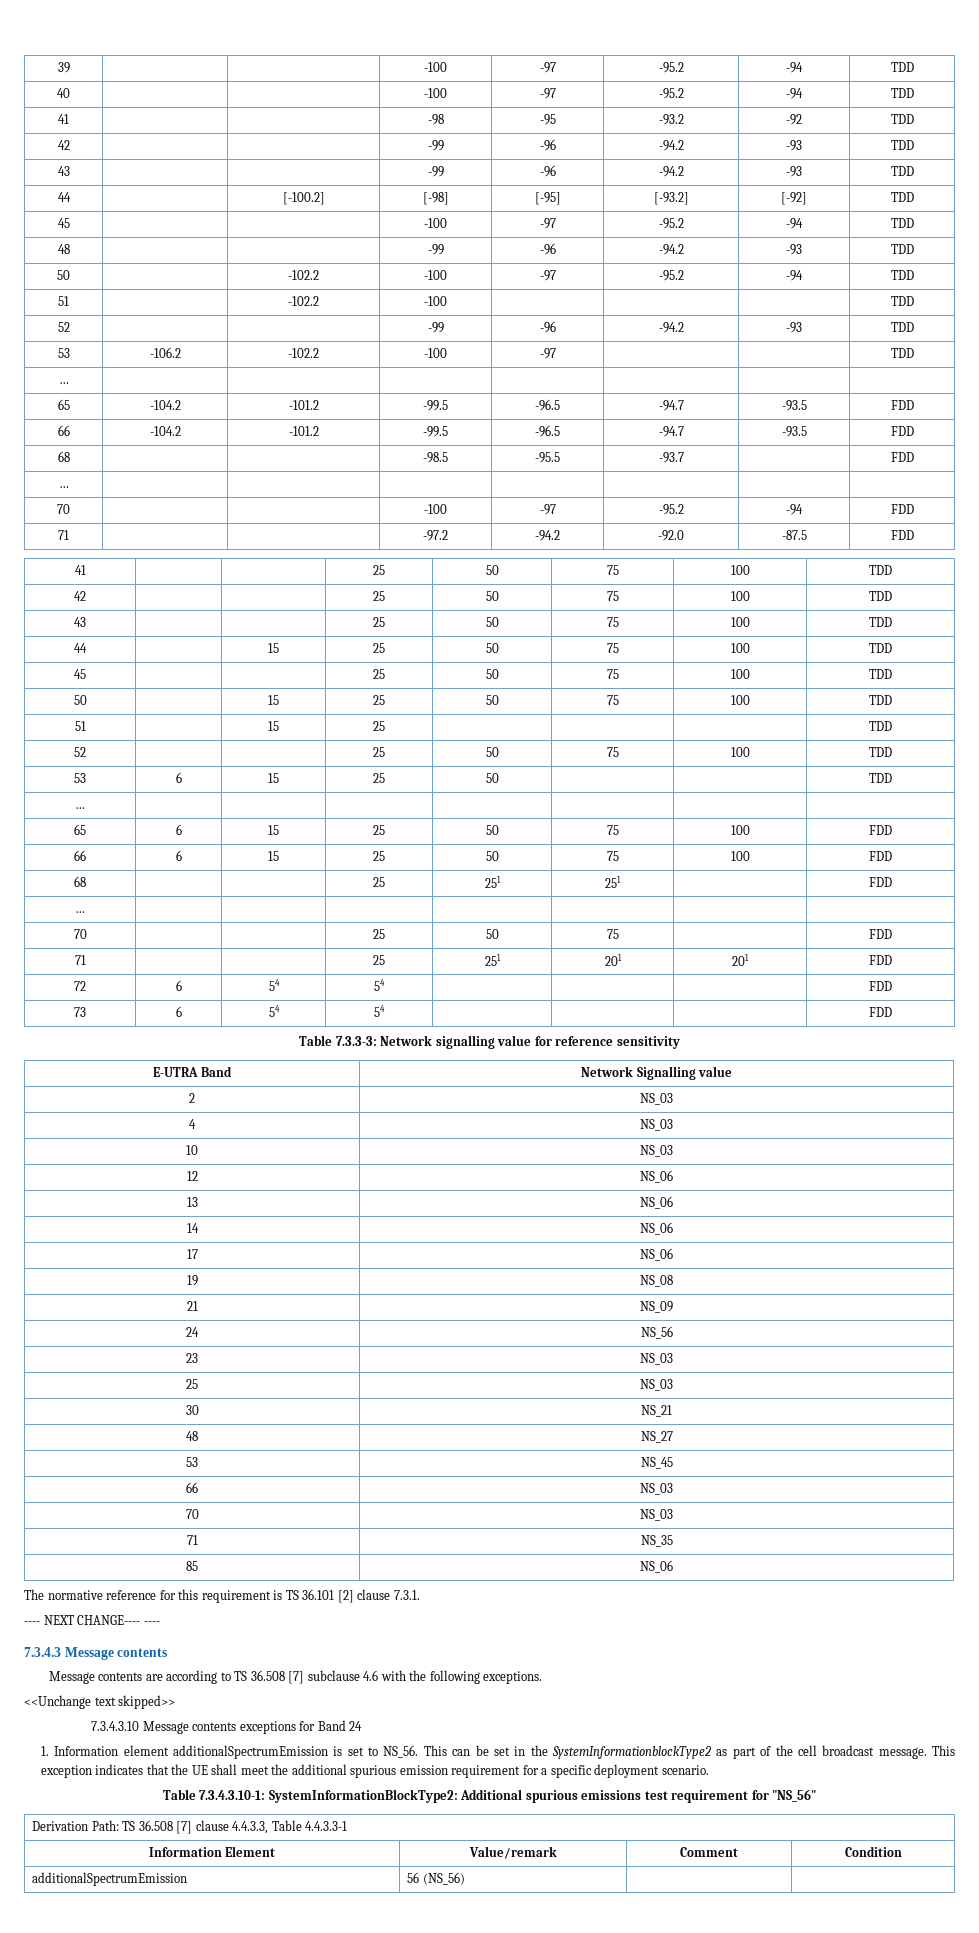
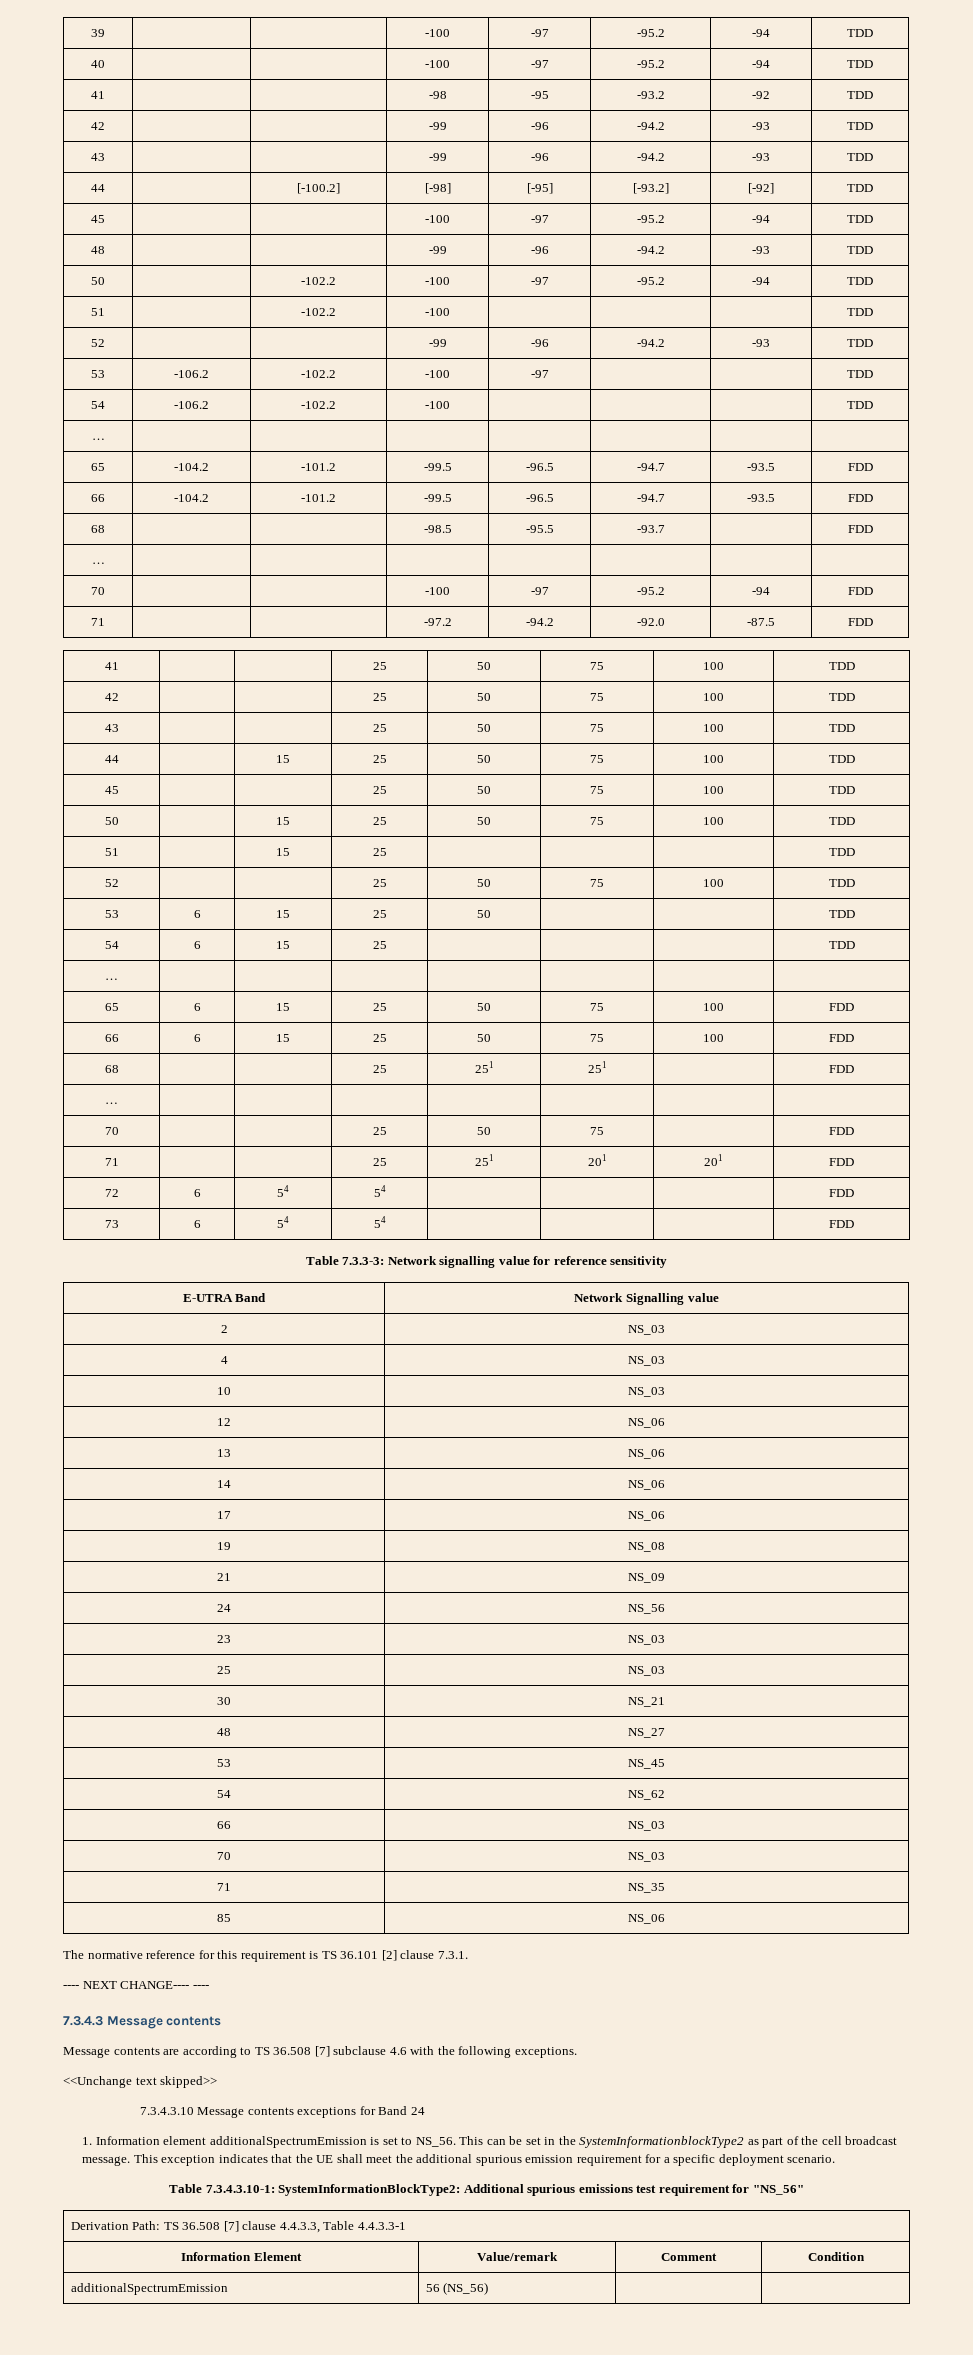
(914, 353) none -> [91,401,105,409] [174,401,209,409] [301,401,336,409] [425,401,450,409] [847,401,873,409] // 54 | -106.2 | -102.2 | -100 | | | | TDD
(892, 778) none -> [104,941,119,949] [193,941,201,949] [276,941,290,949] [372,941,387,949] [828,941,855,949] // 54 | 6 | 15 | 25 | | | | TDD
(673, 1463) none -> [217,1790,231,1798] [628,1790,665,1800] // 54 | NS_62

